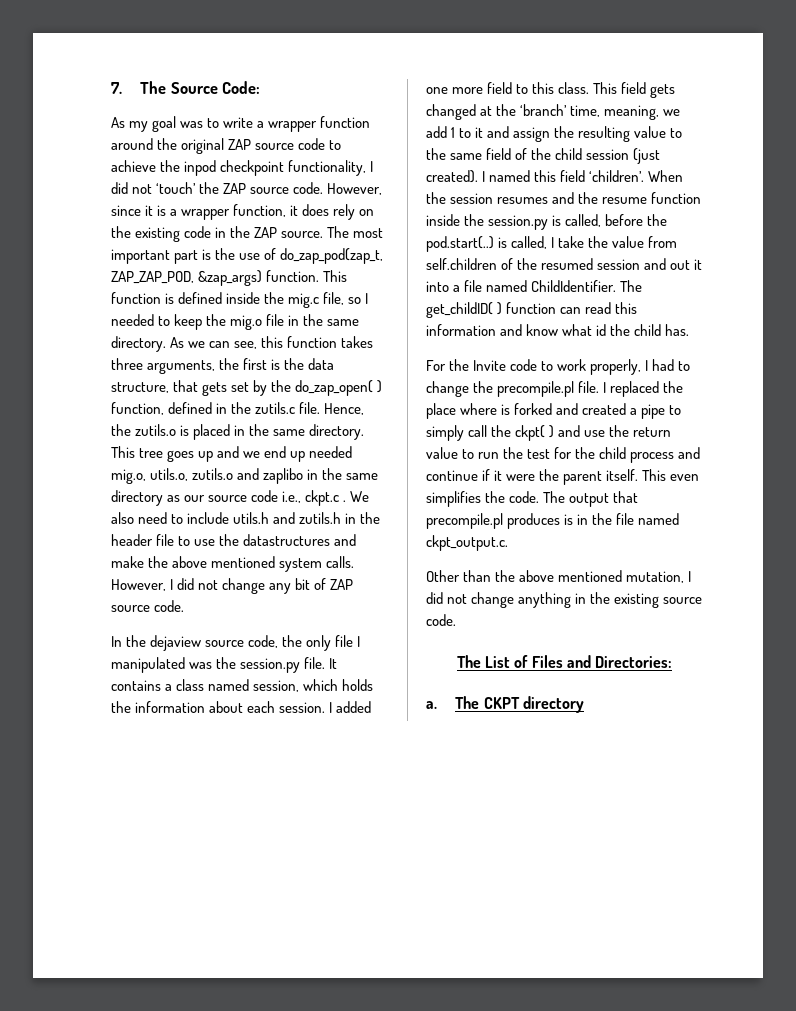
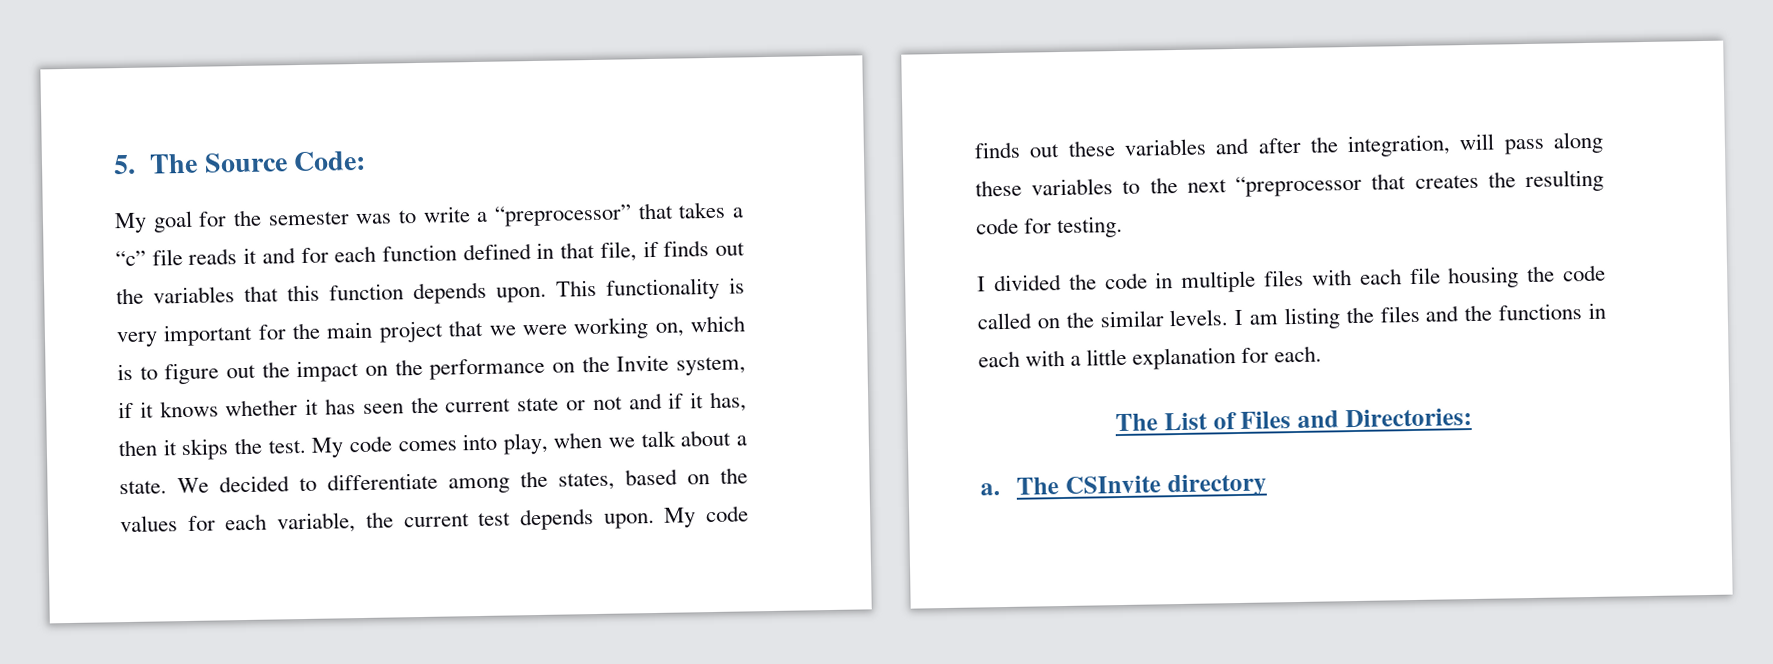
[111,82,122,94] 7. -> [113,154,136,175] 5.
[111,116,371,132] [111,138,342,154] [111,160,374,176] [111,182,383,195] [111,204,375,220] [111,226,384,242] [111,248,384,264] [111,270,348,286] [111,292,369,308] [111,314,360,330] [111,336,374,352] [111,358,335,374] [111,380,383,396] [111,402,365,415] [111,424,365,440] [111,446,353,462] [111,468,379,484] [111,490,370,506] [111,512,381,524] [111,534,357,546] [111,556,355,572] [111,578,354,594] [111,600,185,612] [111,635,361,651] [111,657,338,673] [111,679,374,692] [111,701,372,713] [426,82,676,98] [426,104,681,120] [426,126,683,142] [426,148,661,164] [426,170,684,183] [426,192,702,204] [426,214,668,230] [426,236,678,252] [426,258,703,270] [426,280,643,292] [426,302,638,318] [426,324,690,336] [426,359,691,375] [426,381,684,397] [426,403,682,419] [426,425,672,441] [426,447,701,463] [426,469,700,485] [426,491,639,507] [426,513,680,529] [426,535,508,551] [426,570,692,583] [426,592,703,608] [426,614,456,626] As my goal was to write a wrapper function around the original ZAP source code to achieve the inpod checkpoint functionality, I did not ‘touch’ the ZAP source code. However, since it is a wrapper function, it does rely on the existing code in the ZAP source. The most important part is the use of do_zap_pod(zap_t, ZAP_ZAP_POD, &zap_args) function. This function is defined inside the mig.c file, so I needed to keep the mig.o file in the same directory. As we can see, this function takes three arguments, the first is the data structure, that gets set by the do_zap_open( ) function, defined in the zutils.c file. Hence, the zutils.o is placed in the same directory. This tree goes up and we end up needed mig.o, utils.o, zutils.o and zaplibo in the same directory as our source code i.e., ckpt.c . We also need to include utils.h and zutils.h in the header file to use the datastructures and make the above mentioned system calls. However, I did not change any bit of ZAP source code. // In the dejaview source code, the only file I manipulated was the session.py file. It contains a class named session, which holds the information about each session. I added one more field to this class. This field gets changed at the ‘branch’ time, meaning, we add 1 to it and assign the resulting value to the same field of the child session (just created). I named this field ‘children’. When the session resumes and the resume function inside the session.py is called, before the pod.start(..) is called, I take the value from self.children of the resumed session and out it into a file named ChildIdentifier. The get_childID( ) function can read this information and know what id the child has. // For the Invite code to work properly, I had to change the precompile.pl file. I replaced the place where is forked and created a pipe to simply call the ckpt( ) and use the return value to run the test for the child process and continue if it were the parent itself. This even simplifies the code. The output that precompile.pl produces is in the file named ckpt_output.c. // Other than the above mentioned mutation, I did not change anything in the existing source code. -> [114,201,744,234] [115,240,745,267] [116,277,745,305] [116,315,746,348] [117,354,747,385] [118,391,747,419] [118,429,747,461] [119,467,748,495] [120,505,749,534] [974,131,1604,159] [975,169,1604,198] [976,215,1124,239] [977,264,1606,293] [977,302,1606,330] [978,345,1323,370] My goal for the semester was to write a “preprocessor” that takes a “c” file reads it and for each function defined in that file, if finds out the variables that this function depends upon. This functionality is very important for the main project that we were working on, which is to figure out the impact on the performance on the Invite system, if it knows whether it has seen the current state or not and if it has, then it skips the test. My code comes into play, when we talk about a state. We decided to differentiate among the states, based on the values for each variable, the current test depends upon. My code finds out these variables and after the integration, will pass along these variables to the next “preprocessor that creates the resulting code for testing. // I divided the code in multiple files with each file housing the code called on the similar levels. I am listing the files and the functions in each with a little explanation for each.
[483,697,520,709] CKPT -> [1064,475,1161,494] CSInvite

